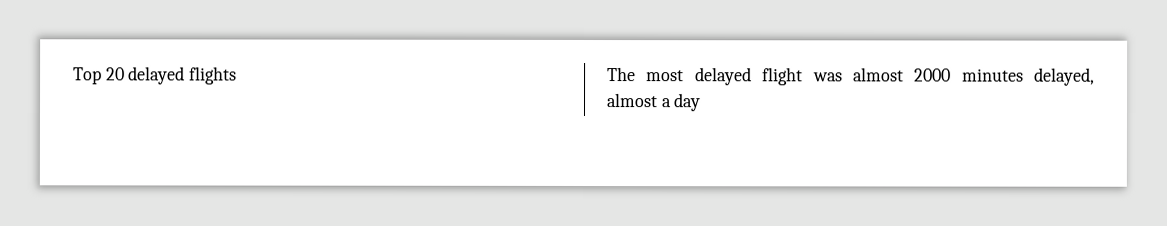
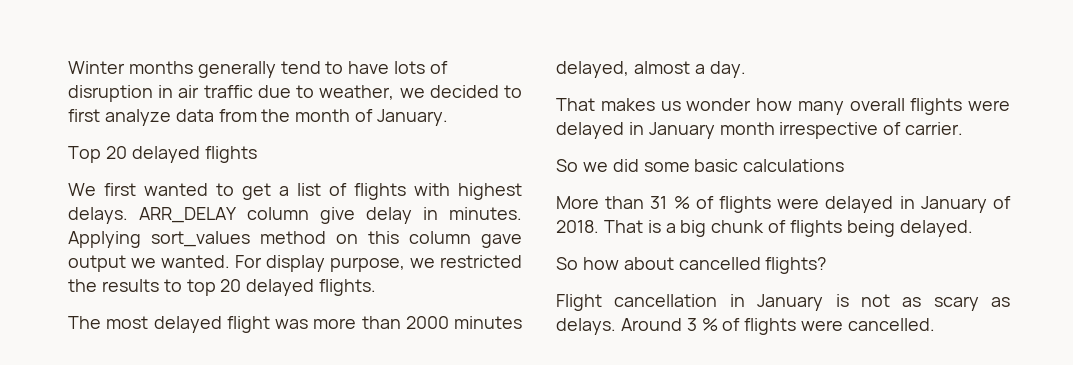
[73,66,238,85] Top 20 delayed flights -> [68,61,449,78] [68,85,522,102] [68,109,449,126] [68,146,257,163] [68,183,522,200] [68,207,522,224] [68,231,522,248] [68,255,522,272] [68,279,377,296] Winter months generally tend to have lots of disruption in air traffic due to weather, we decided to first analyze data from the month of January. // Top 20 delayed flights // We first wanted to get a list of flights with highest delays. ARR_DELAY column give delay in minutes. Applying sort_values method on this column gave output we wanted. For display purpose, we restricted the results to top 20 delayed flights.
[852,67,904,82] almost -> [313,316,401,329] more than
[674,93,702,112] day -> [709,61,746,78] [556,98,1010,115] [556,122,964,139] [556,159,845,172] [556,196,1011,213] [556,220,973,237] [556,257,827,274] [556,294,1010,311] [556,318,936,335] day. // That makes us wonder how many overall flights were delayed in January month irrespective of carrier. // So we did some basic calculations // More than 31 % of flights were delayed in January of 2018. That is a big chunk of flights being delayed. // So how about cancelled flights? // Flight cancellation in January is not as scary as delays. Around 3 % of flights were cancelled.

